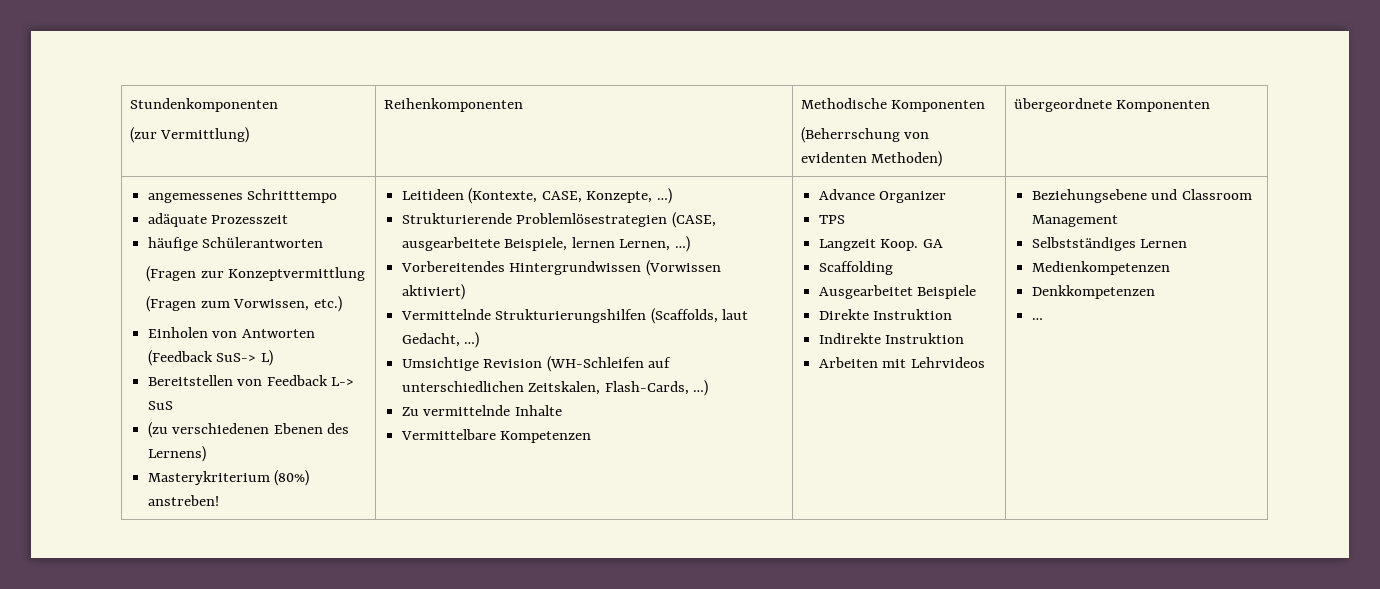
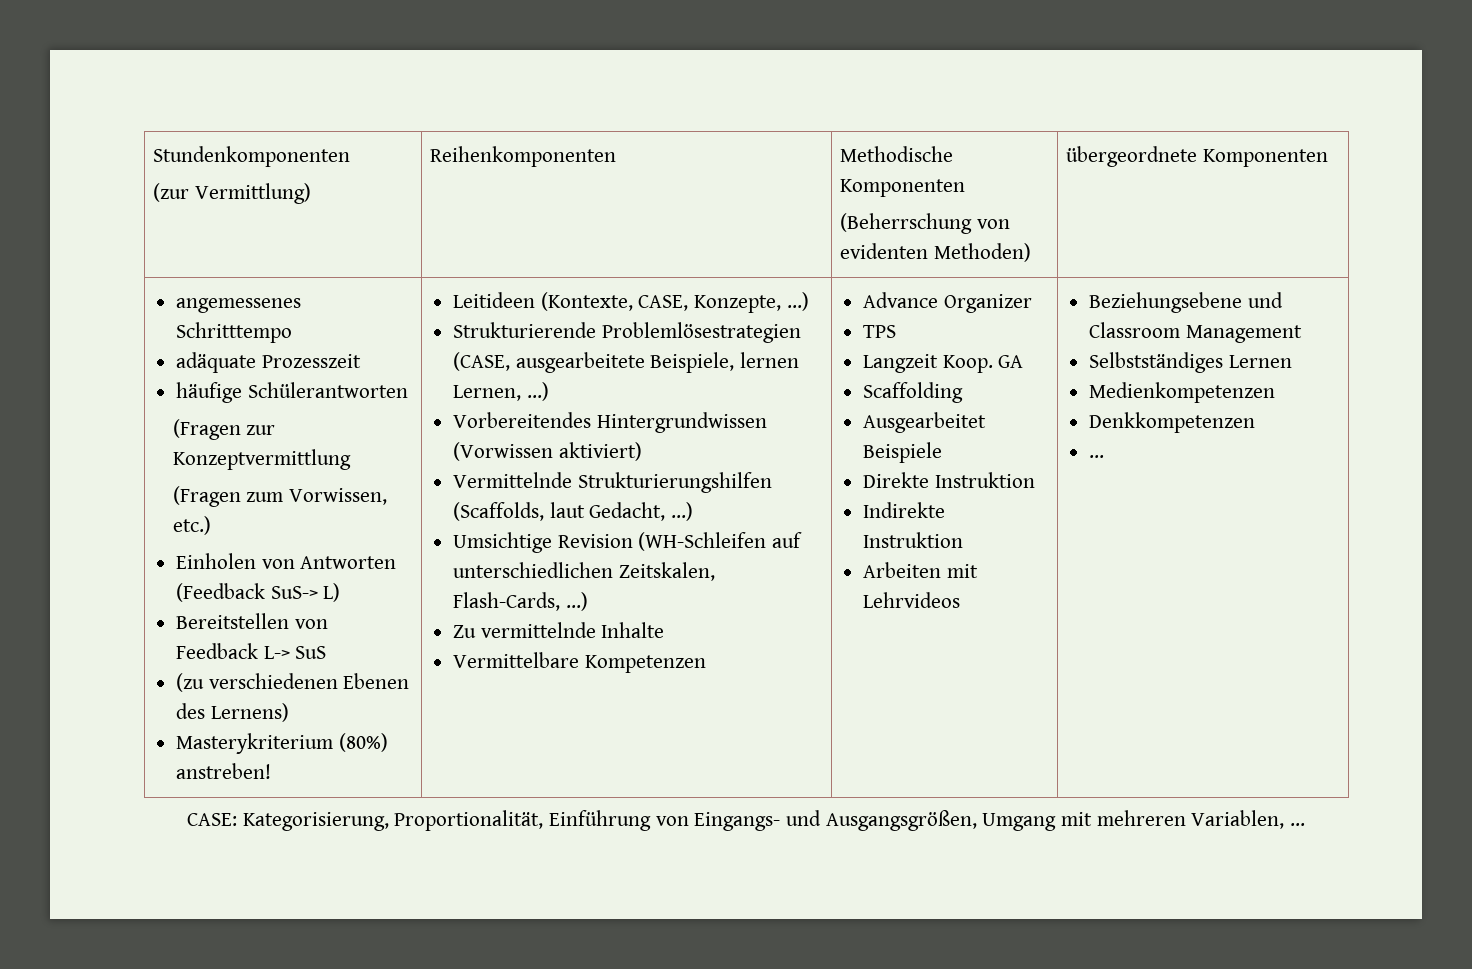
(1043, 319) none -> [187,810,1306,831] // CASE: Kategorisierung, Proportionalität, Einführung von Eingangs- und Ausgangsgrößen, Umgang mit mehreren Variablen, …

